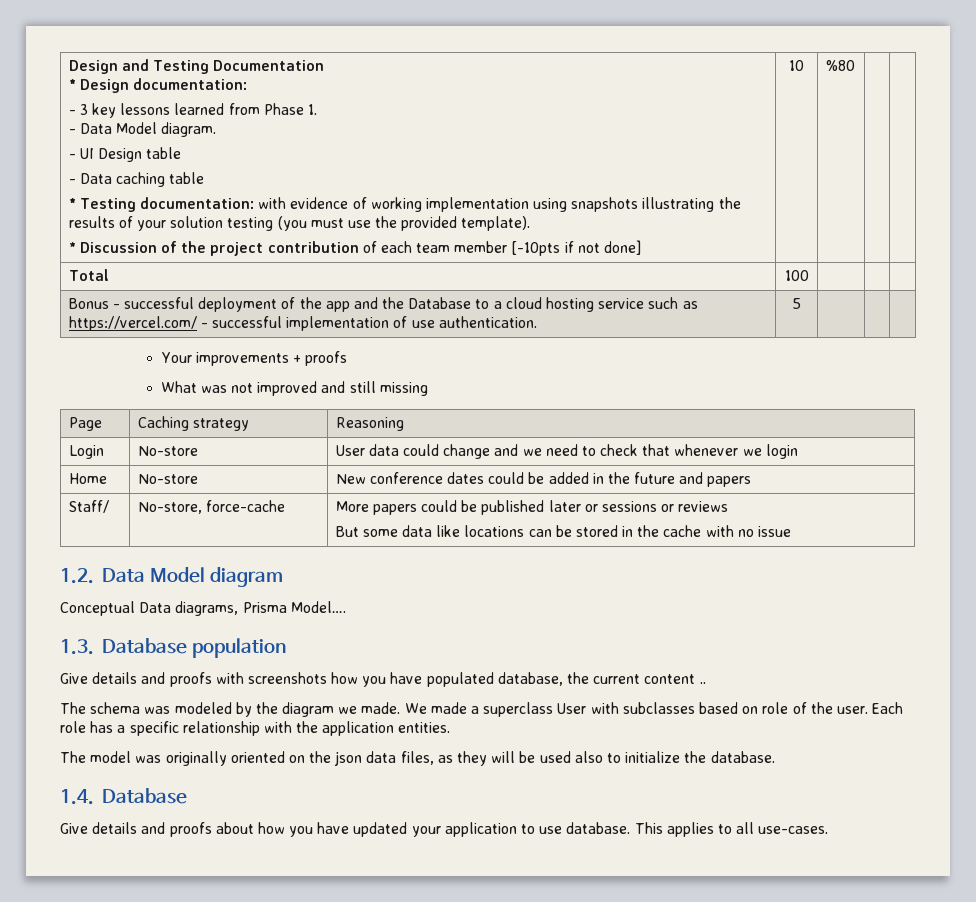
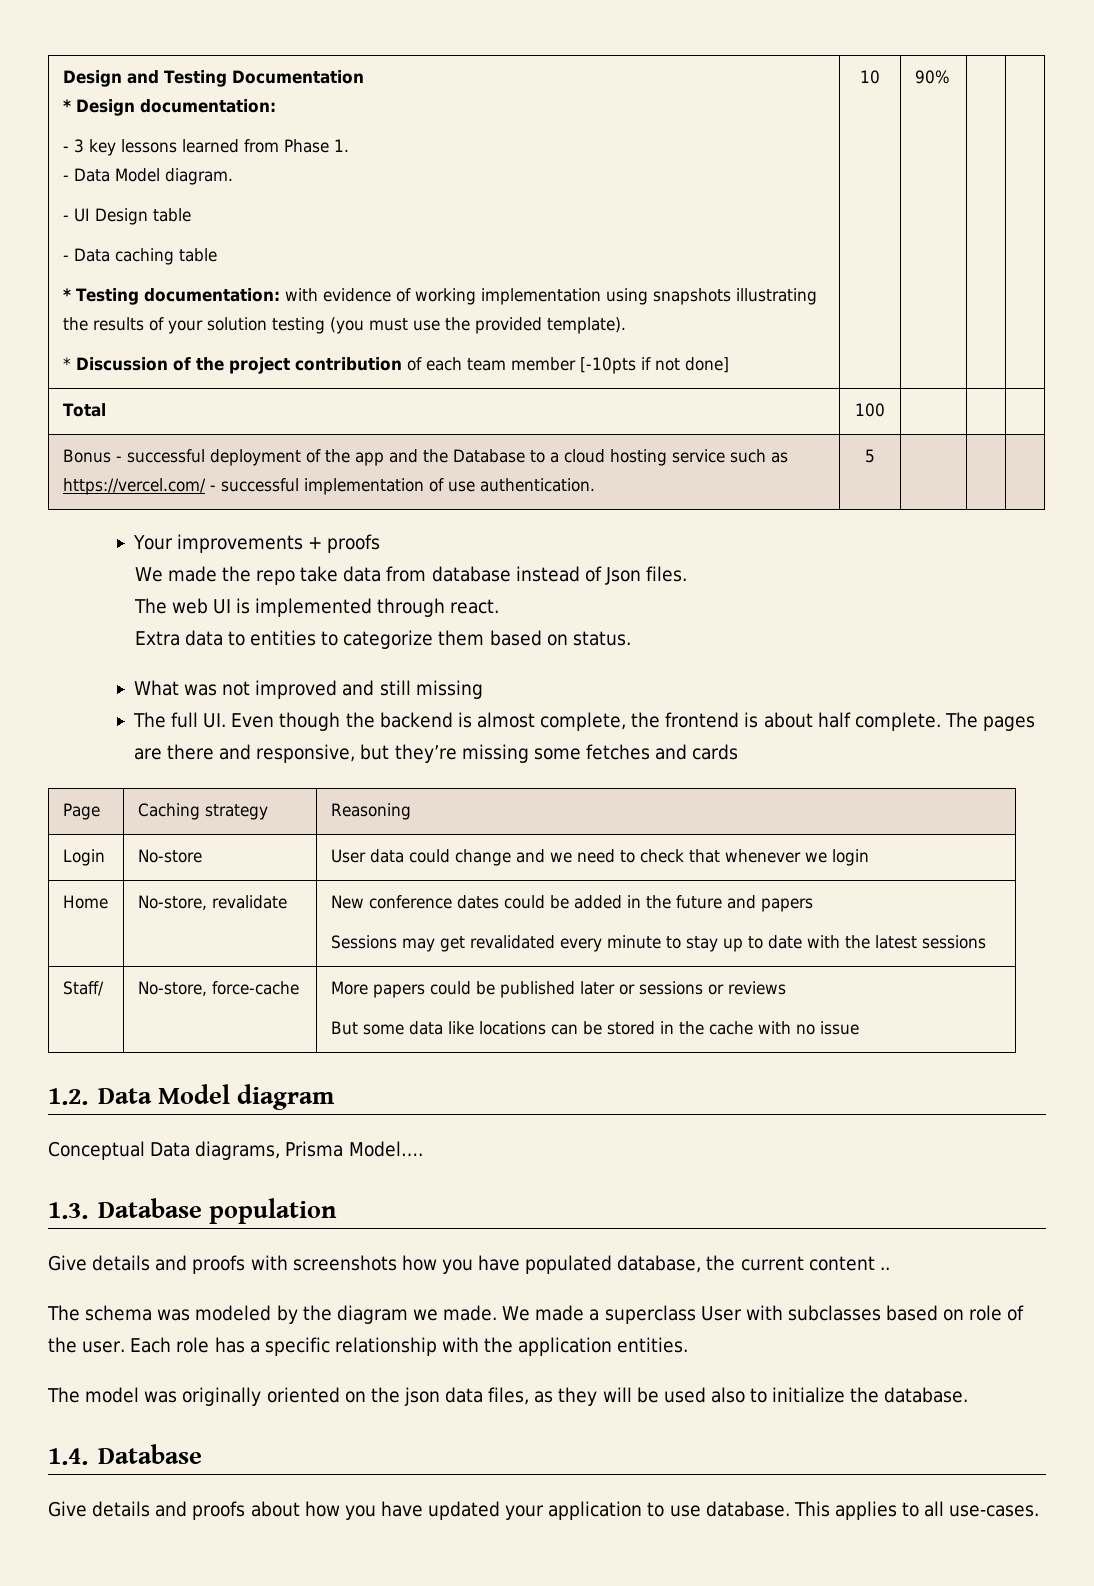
[825,60,855,71] %80 -> [914,70,950,84] 90%
(348, 358) none -> [134,566,688,585] [133,598,500,617] [134,630,631,649] // We made the repo take data from database instead of Json files. // The web UI is implemented through react. // Extra data to entities to categorize them based on status.
(428, 389) none -> [132,712,1036,731] [133,744,739,763] // The full UI. Even though the backend is almost complete, the frontend is about half complete. The pages are there and responsive, but they’re missing some fetches and cards
[137,474,198,484] No-store -> [137,895,287,910] No-store, revalidate
(752, 481) none -> [330,935,986,952] // Sessions may get revalidated every minute to stay up to date with the latest sessions

